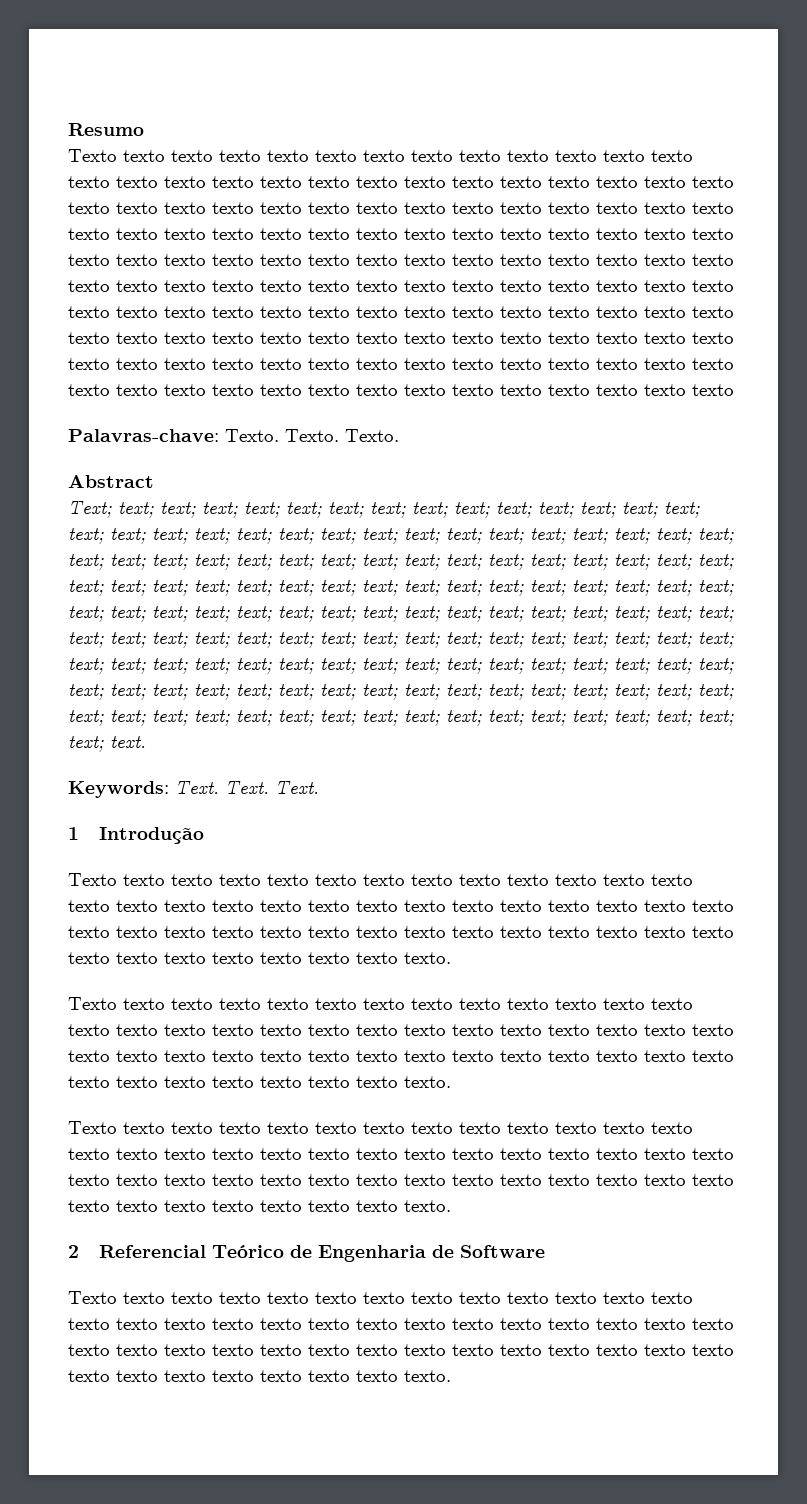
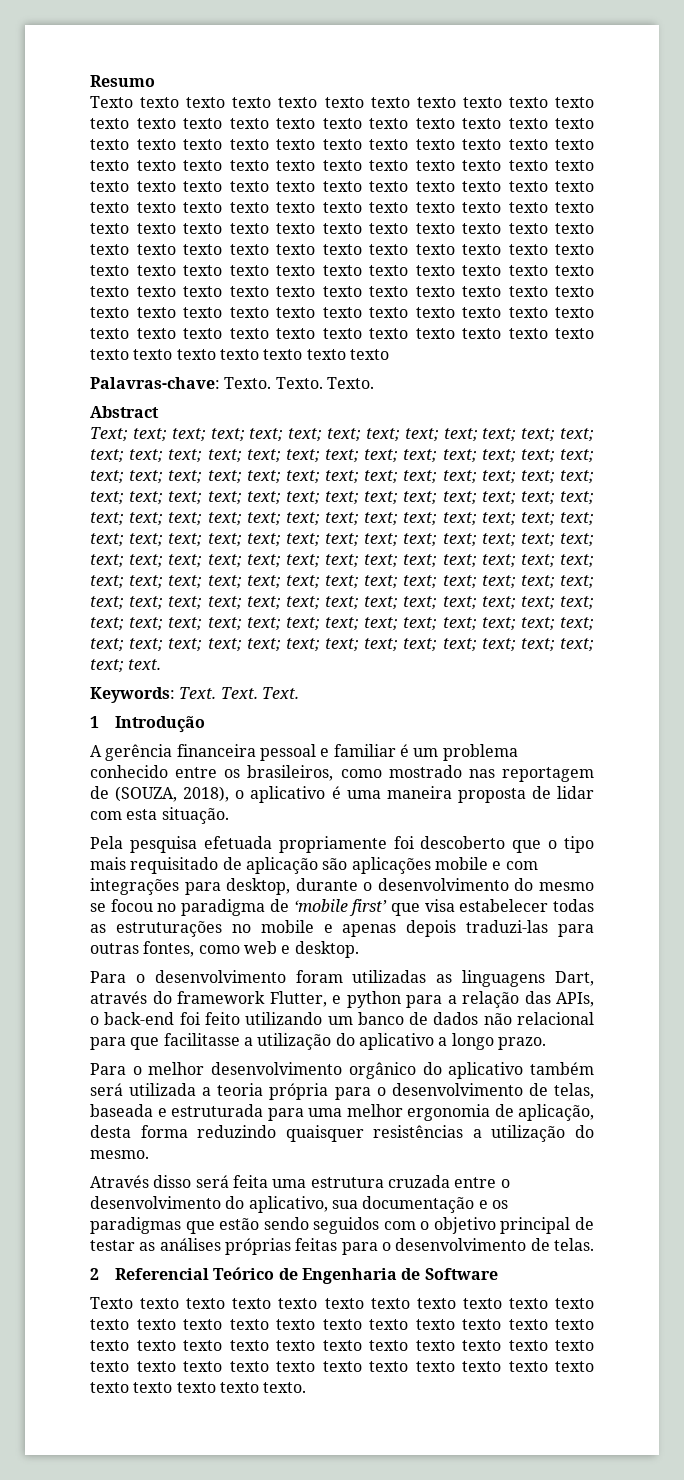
[68,873,693,886] [68,900,734,912] [68,926,734,938] [68,952,451,964] [68,997,693,1010] [68,1024,734,1036] [68,1050,734,1062] [68,1076,451,1088] [68,1121,693,1134] [68,1148,734,1160] [68,1174,734,1186] [68,1200,451,1212] Texto texto texto texto texto texto texto texto texto texto texto texto texto texto texto texto texto texto texto texto texto texto texto texto texto texto texto texto texto texto texto texto texto texto texto texto texto texto texto texto texto texto texto texto texto texto texto texto texto. // Texto texto texto texto texto texto texto texto texto texto texto texto texto texto texto texto texto texto texto texto texto texto texto texto texto texto texto texto texto texto texto texto texto texto texto texto texto texto texto texto texto texto texto texto texto texto texto texto texto. // Texto texto texto texto texto texto texto texto texto texto texto texto texto texto texto texto texto texto texto texto texto texto texto texto texto texto texto texto texto texto texto texto texto texto texto texto texto texto texto texto texto texto texto texto texto texto texto texto texto. -> [90,744,518,761] [90,765,594,782] [90,786,594,803] [90,807,229,824] [90,836,594,853] [90,857,538,874] [90,878,594,895] [90,899,594,916] [90,920,594,937] [90,941,359,958] [90,970,594,987] [90,991,594,1008] [90,1012,594,1025] [90,1033,546,1050] [90,1062,594,1079] [90,1083,594,1100] [90,1104,594,1121] [90,1125,594,1142] [90,1150,149,1159] [90,1175,510,1188] [90,1196,508,1213] [90,1217,594,1234] [90,1238,594,1255] A gerência financeira pessoal e familiar é um problema conhecido entre os brasileiros, como mostrado nas reportagem de (SOUZA, 2018), o aplicativo é uma maneira proposta de lidar com esta situação. // Pela pesquisa efetuada propriamente foi descoberto que o tipo mais requisitado de aplicação são aplicações mobile e com integrações para desktop, durante o desenvolvimento do mesmo se focou no paradigma de ‘mobile first’ que visa estabelecer todas as estruturações no mobile e apenas depois traduzi-las para outras fontes, como web e desktop. // Para o desenvolvimento foram utilizadas as linguagens Dart, através do framework Flutter, e python para a relação das APIs, o back-end foi feito utilizando um banco de dados não relacional para que facilitasse a utilização do aplicativo a longo prazo. // Para o melhor desenvolvimento orgânico do aplicativo também será utilizada a teoria própria para o desenvolvimento de telas, baseada e estruturada para uma melhor ergonomia de aplicação, desta forma reduzindo quaisquer resistências a utilização do mesmo. // Através disso será feita uma estrutura cruzada entre o desenvolvimento do aplicativo, sua documentação e os paradigmas que estão sendo seguidos com o objetivo principal de testar as análises próprias feitas para o desenvolvimento de telas.

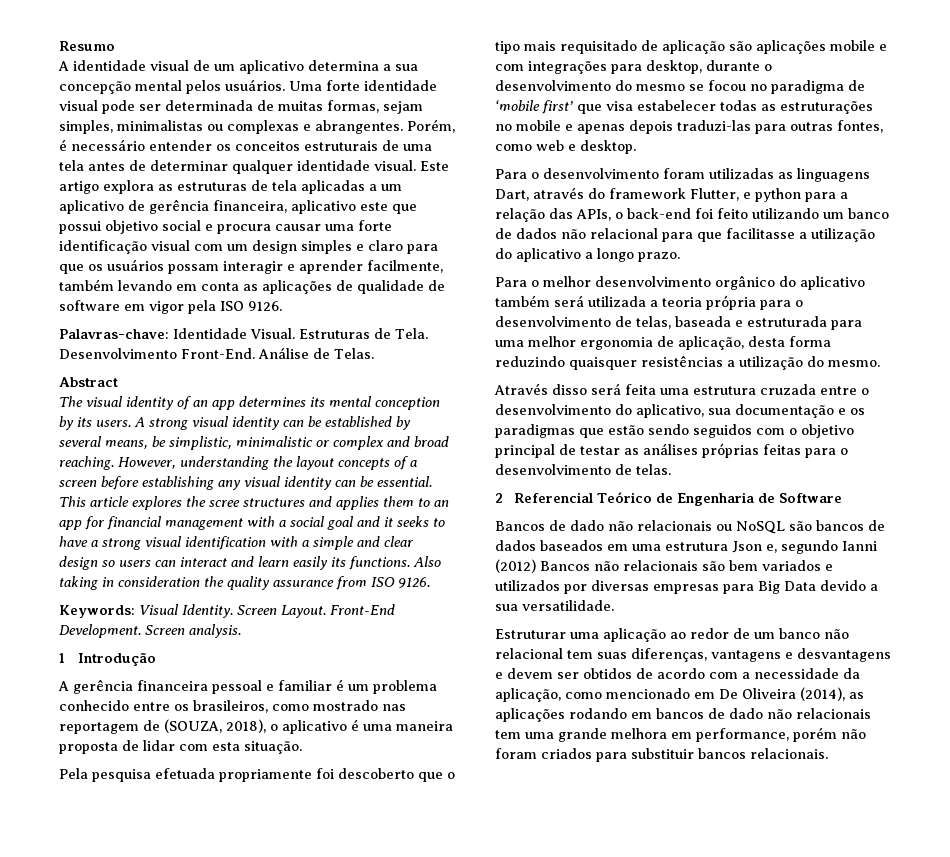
[90,96,595,108] [90,118,594,129] [90,139,594,150] [90,160,594,171] [90,181,594,192] [90,202,594,213] [90,223,594,234] [90,244,594,255] [90,265,594,276] [90,286,594,297] [90,307,594,318] [90,328,594,339] [90,349,389,360] [90,377,374,389] [90,406,159,418] [90,427,594,442] [90,449,594,463] [90,470,594,484] [90,491,594,505] [90,512,594,526] [90,533,594,547] [90,554,594,568] [90,575,594,589] [90,596,594,610] [90,617,594,631] [90,638,594,652] [90,659,162,673] [90,687,299,703] Texto texto texto texto texto texto texto texto texto texto texto texto texto texto texto texto texto texto texto texto texto texto texto texto texto texto texto texto texto texto texto texto texto texto texto texto texto texto texto texto texto texto texto texto texto texto texto texto texto texto texto texto texto texto texto texto texto texto texto texto texto texto texto texto texto texto texto texto texto texto texto texto texto texto texto texto texto texto texto texto texto texto texto texto texto texto texto texto texto texto texto texto texto texto texto texto texto texto texto texto texto texto texto texto texto texto texto texto texto texto texto texto texto texto texto texto texto texto texto texto texto texto texto texto texto texto texto texto texto texto texto texto texto texto texto texto texto texto texto // Palavras-chave: Texto. Texto. Texto. // Abstract // Text; text; text; text; text; text; text; text; text; text; text; text; text; text; text; text; text; text; text; text; text; text; text; text; text; text; text; text; text; text; text; text; text; text; text; text; text; text; text; text; text; text; text; text; text; text; text; text; text; text; text; text; text; text; text; text; text; text; text; text; text; text; text; text; text; text; text; text; text; text; text; text; text; text; text; text; text; text; text; text; text; text; text; text; text; text; text; text; text; text; text; text; text; text; text; text; text; text; text; text; text; text; text; text; text; text; text; text; text; text; text; text; text; text; text; text; text; text; text; text; text; text; text; text; text; text; text; text; text; text; text; text; text; text; text; text; text; text; text; text; text; text; text; text; text. // Keywords: Text. Text. Text. -> [58,60,418,74] [59,79,437,94] [59,100,423,114] [59,119,455,134] [59,139,432,151] [59,160,449,174] [59,180,402,194] [59,199,417,214] [59,220,392,234] [59,240,438,254] [59,259,443,274] [59,279,445,294] [59,300,282,314] [59,328,428,339] [59,347,374,359] [59,377,118,387] [59,396,440,410] [59,416,411,430] [59,436,449,450] [59,456,417,470] [59,476,432,490] [59,496,449,510] [59,516,445,530] [59,536,414,550] [59,556,441,570] [59,576,430,590] [59,604,395,618] [59,624,241,638] A identidade visual de um aplicativo determina a sua concepção mental pelos usuários. Uma forte identidade visual pode ser determinada de muitas formas, sejam simples, minimalistas ou complexas e abrangentes. Porém, é necessário entender os conceitos estruturais de uma tela antes de determinar qualquer identidade visual. Este artigo explora as estruturas de tela aplicadas a um aplicativo de gerência financeira, aplicativo este que possui objetivo social e procura causar uma forte identificação visual com um design simples e claro para que os usuários possam interagir e aprender facilmente, também levando em conta as aplicações de qualidade de software em vigor pela ISO 9126. // Palavras-chave: Identidade Visual. Estruturas de Tela. Desenvolvimento Front-End. Análise de Telas. // Abstract // The visual identity of an app determines its mental conception by its users. A strong visual identity can be established by several means, be simplistic, minimalistic or complex and broad reaching. However, understanding the layout concepts of a screen before establishing any visual identity can be essential. This article explores the scree structures and applies them to an app for financial management with a social goal and it seeks to have a strong visual identification with a simple and clear design so users can interact and learn easily its functions. Also taking in consideration the quality assurance from ISO 9126. // Keywords: Visual Identity. Screen Layout. Front-End Development. Screen analysis.
[90,1297,595,1309] [90,1319,594,1330] [90,1340,594,1351] [90,1361,594,1372] [90,1382,307,1393] Texto texto texto texto texto texto texto texto texto texto texto texto texto texto texto texto texto texto texto texto texto texto texto texto texto texto texto texto texto texto texto texto texto texto texto texto texto texto texto texto texto texto texto texto texto texto texto texto texto. -> [495,520,885,534] [495,540,877,554] [495,559,833,573] [495,580,878,594] [495,600,614,611] [495,628,849,642] [495,648,891,662] [495,668,860,679] [495,687,864,702] [495,708,871,722] [495,727,866,742] [495,748,828,762] Bancos de dado não relacionais ou NoSQL são bancos de dados baseados em uma estrutura Json e, segundo Ianni (2012) Bancos não relacionais são bem variados e utilizados por diversas empresas para Big Data devido a sua versatilidade. // Estruturar uma aplicação ao redor de um banco não relacional tem suas diferenças, vantagens e desvantagens e devem ser obtidos de acordo com a necessidade da aplicação, como mencionado em De Oliveira (2014), as aplicações rodando em bancos de dado não relacionais tem uma grande melhora em performance, porém não foram criados para substituir bancos relacionais.

